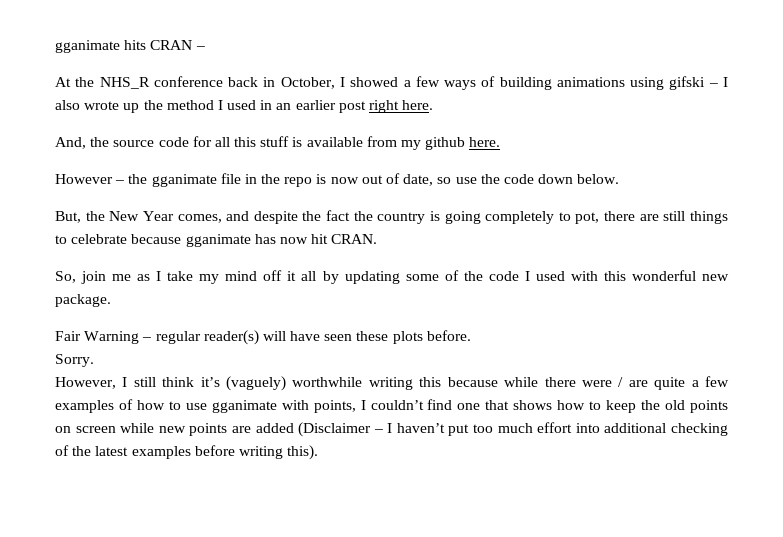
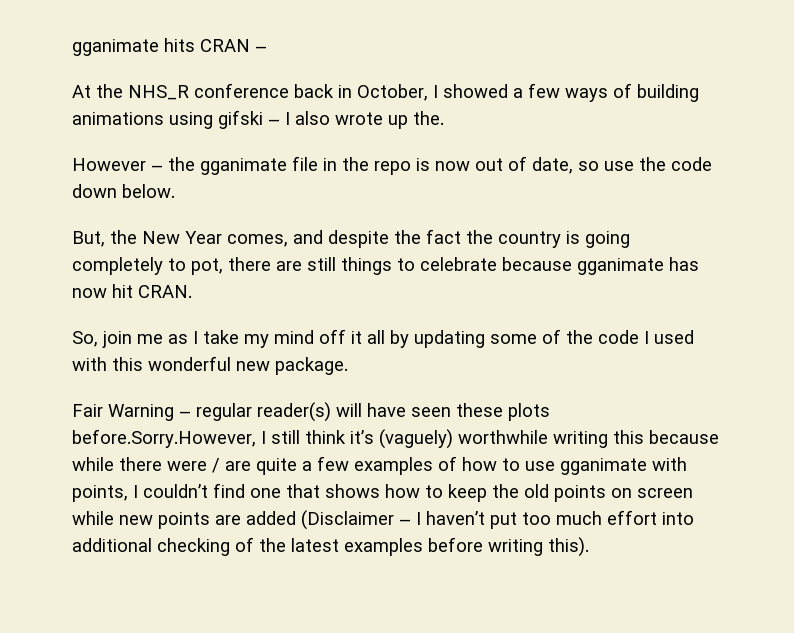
[143,100,434,113] [55,136,501,150] the method I used in an earlier post right here. // And, the source code for all this stuff is available from my github here. -> [413,111,444,125] the.
[426,330,471,341] [55,354,94,367] [55,377,116,389] before. // Sorry. // However, -> [72,429,256,448] before.Sorry.However,

